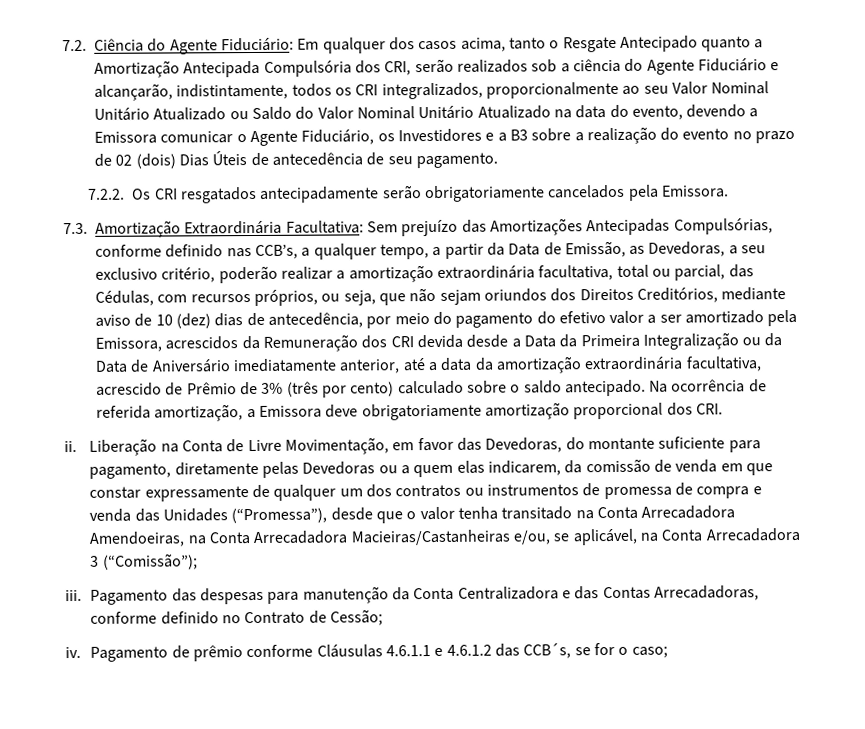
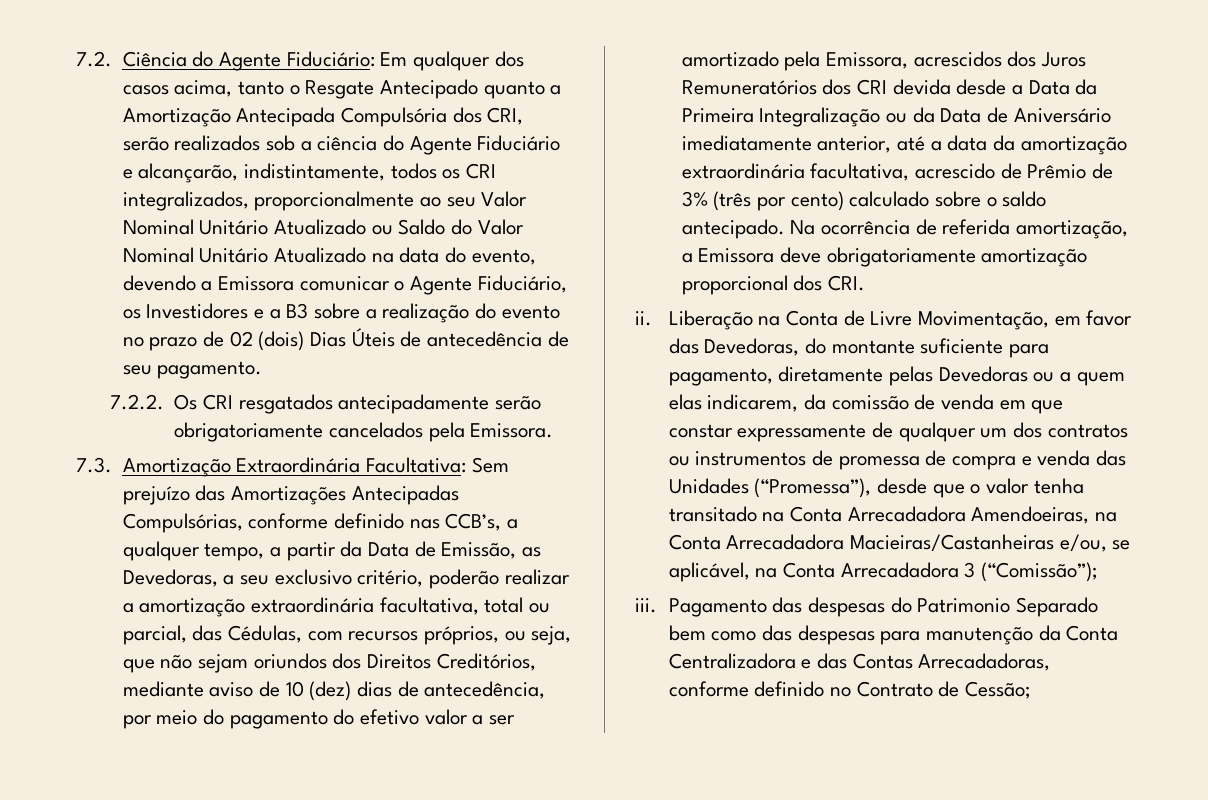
[241,334,358,352] da Remuneração -> [1007,51,1086,67] [681,80,817,95] dos Juros Remuneratórios
(265, 596) none -> [890,597,1099,617] [668,625,875,645] do Patrimonio Separado bem como das despesas
[65,642,668,662] // iv. Pagamento de prêmio conforme Cláusulas 4.6.1.1 e 4.6.1.2 das CCB´s, se for o caso; -> (1032, 690) none

